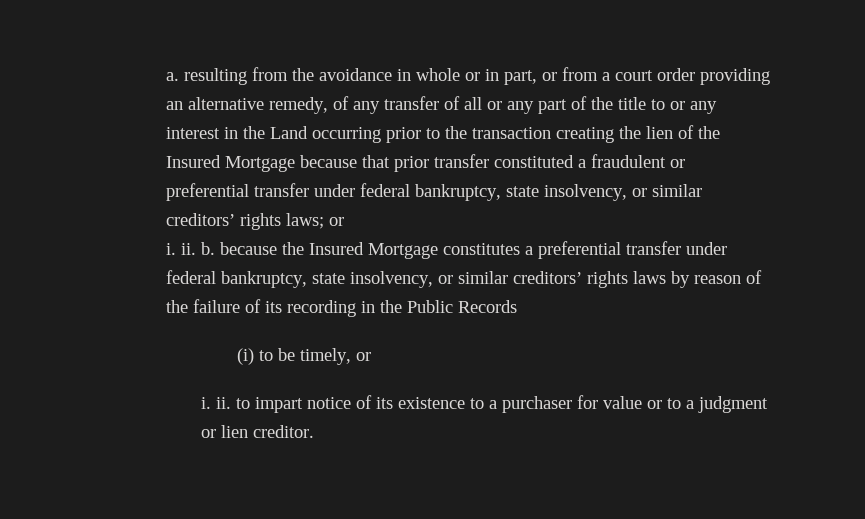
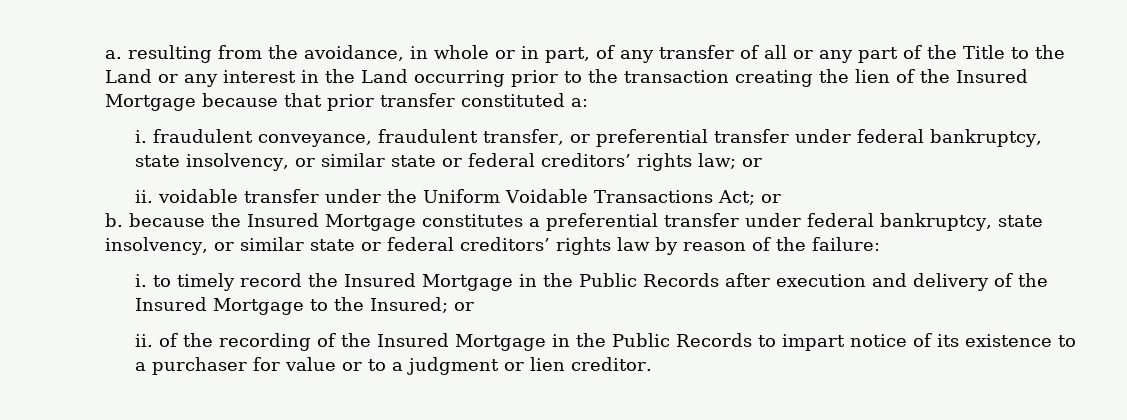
[318,68,392,81] avoidance -> [304,45,405,61] avoidance,
[541,67,770,85] [165,97,328,114] or from a court order providing an alternative remedy, -> (591, 55) none
[617,97,665,110] title to -> [963,45,1066,59] [105,69,153,83] Title to the Land
[577,154,666,168] a fraudulent -> [571,98,589,107] [134,129,564,147] a: // i. fraudulent conveyance, fraudulent transfer,
[165,213,344,230] [165,243,196,255] creditors’ rights laws; or // i. ii. -> [390,153,762,171] [134,189,781,205] state or federal creditors’ rights law; or // ii. voidable transfer under the Uniform Voidable Transactions Act; or //
[512,271,666,288] creditors’ rights laws -> [310,237,651,255] state or federal creditors’ rights law
[192,299,517,317] [236,348,371,365] [201,397,232,409] failure of its recording in the Public Records // (i) to be timely, or // i. ii. -> [812,237,881,251] [134,273,1048,291] [134,297,474,315] [134,333,752,351] failure: // i. to timely record the Insured Mortgage in the Public Records after execution and delivery of the Insured Mortgage to the Insured; or // ii. of the recording of the Insured Mortgage in the Public Records

